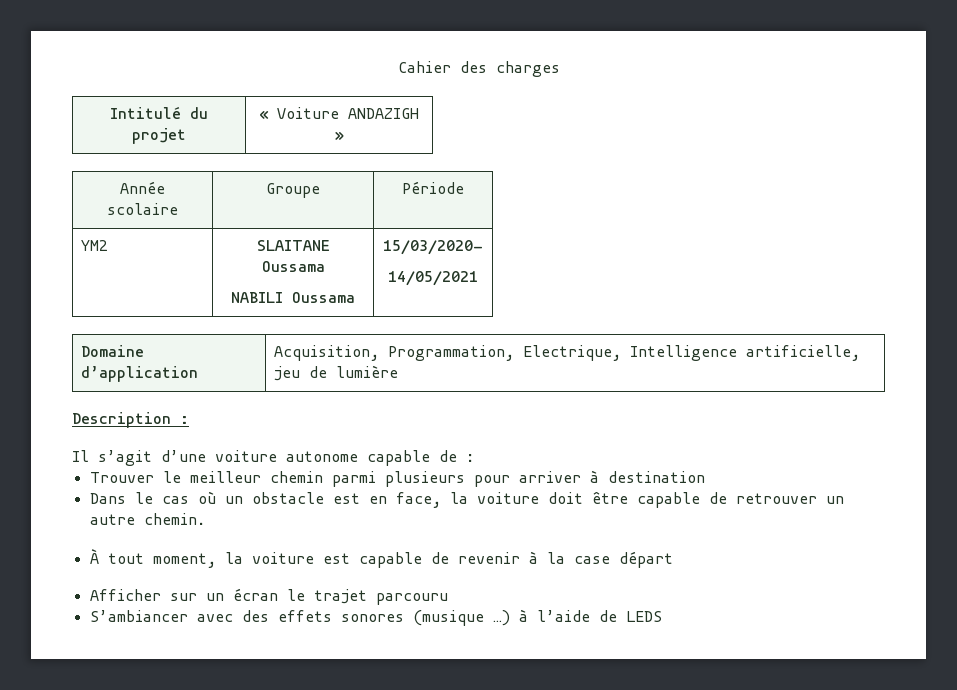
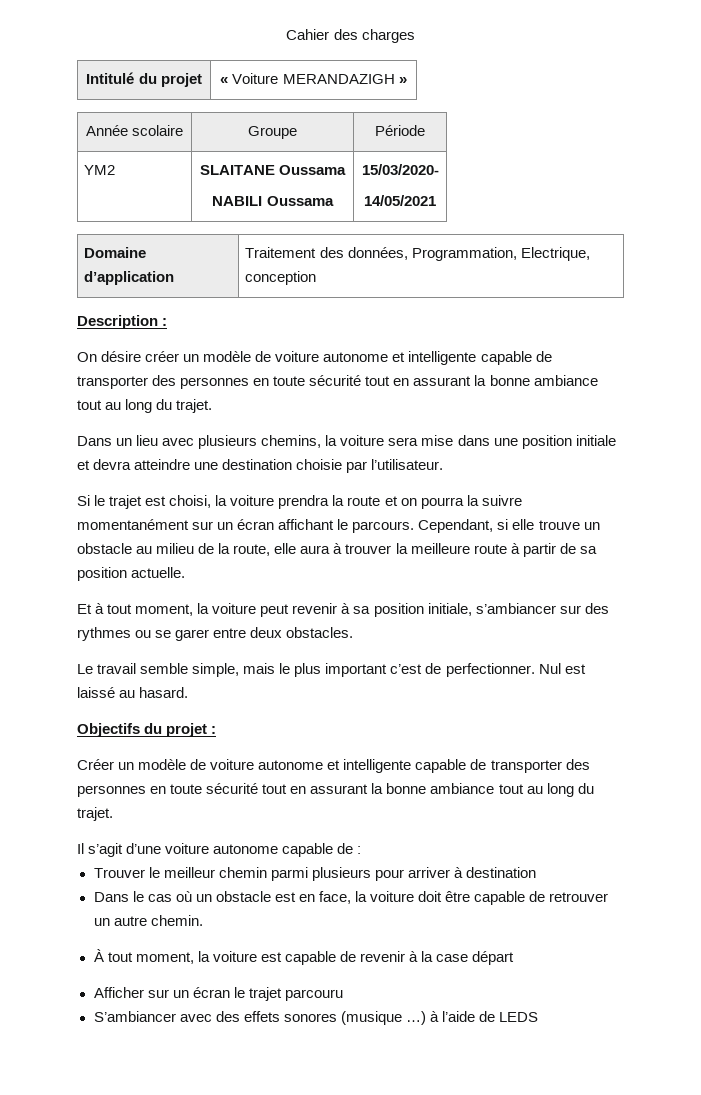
[348,108,419,119] ANDAZIGH -> [282,74,395,84] MERANDAZIGH
[274,345,861,361] [274,365,399,381] [72,412,189,428] Acquisition, Programmation, Electrique, Intelligence artificielle, jeu de lumière // Description : -> [245,247,590,261] [245,271,317,285] [77,315,168,329] [77,351,552,365] [77,375,598,389] [77,399,213,413] [77,435,616,449] [77,459,444,473] [77,495,522,509] [77,519,600,533] [77,543,597,557] [77,567,186,581] [77,603,609,617] [77,627,354,641] [77,663,586,677] [77,687,189,698] [77,723,217,737] [77,759,590,773] [77,783,594,797] [77,807,113,821] Traitement des données, Programmation, Electrique, conception // Description : // On désire créer un modèle de voiture autonome et intelligente capable de transporter des personnes en toute sécurité tout en assurant la bonne ambiance tout au long du trajet. // Dans un lieu avec plusieurs chemins, la voiture sera mise dans une position initiale et devra atteindre une destination choisie par l’utilisateur. // Si le trajet est choisi, la voiture prendra la route et on pourra la suivre momentanément sur un écran affichant le parcours. Cependant, si elle trouve un obstacle au milieu de la route, elle aura à trouver la meilleure route à partir de sa position actuelle. // Et à tout moment, la voiture peut revenir à sa position initiale, s’ambiancer sur des rythmes ou se garer entre deux obstacles. // Le travail semble simple, mais le plus important c’est de perfectionner. Nul est laissé au hasard. // Objectifs du projet : // Créer un modèle de voiture autonome et intelligente capable de transporter des personnes en toute sécurité tout en assurant la bonne ambiance tout au long du trajet.

